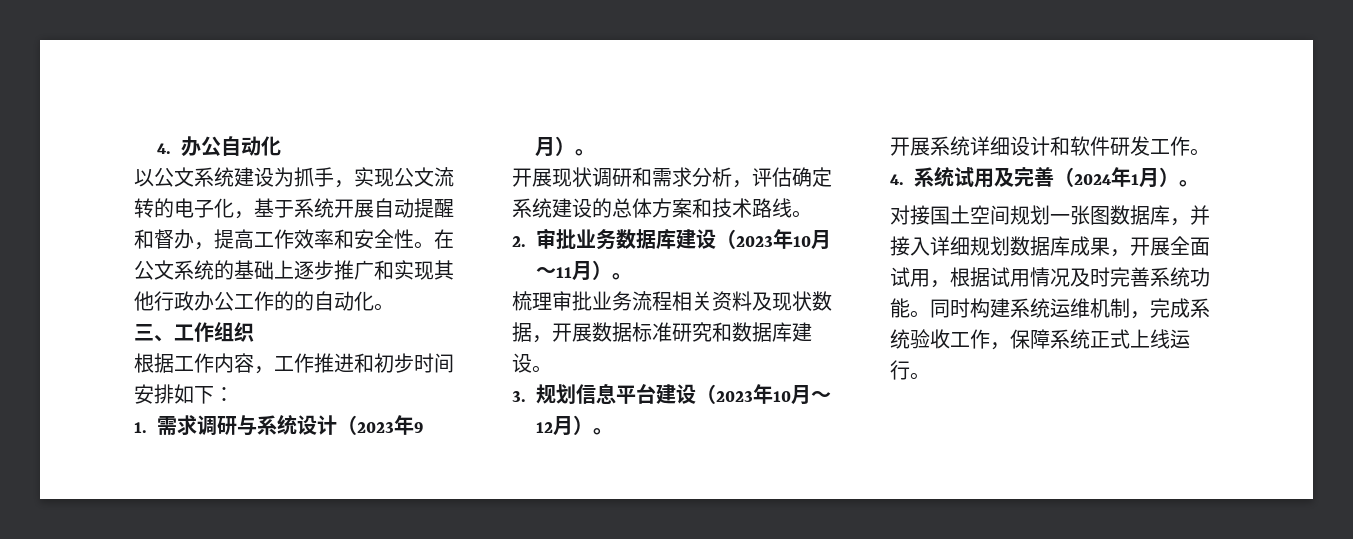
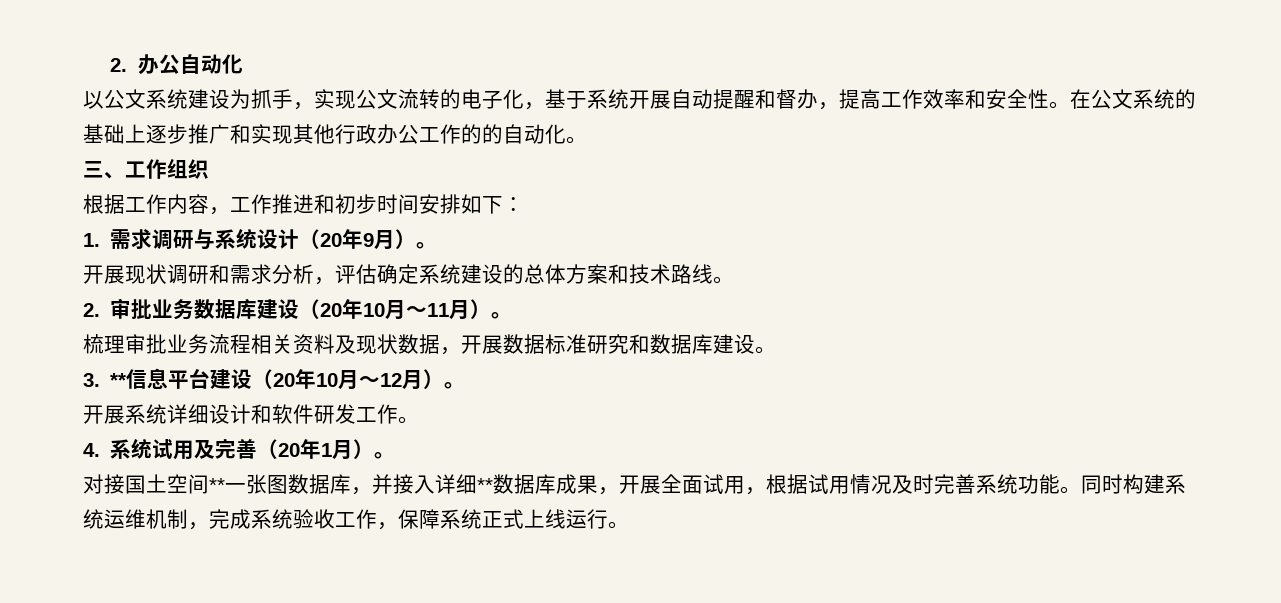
[157,143,172,154] 4. -> [110,58,128,72] 2.
[357,422,395,433] 2023 -> [320,233,343,247] 20
[736,236,773,247] 2023 -> [320,303,343,317] 20
[536,384,576,404] 规划 -> [110,373,127,387] **
[716,391,753,402] 2023 -> [273,373,296,387] 20
[1074,174,1111,185] 2024 -> [278,443,301,457] 20
[1010,205,1050,225] 规划 -> [209,478,225,492] **
[970,236,1010,256] 规划 -> [477,478,493,492] **

